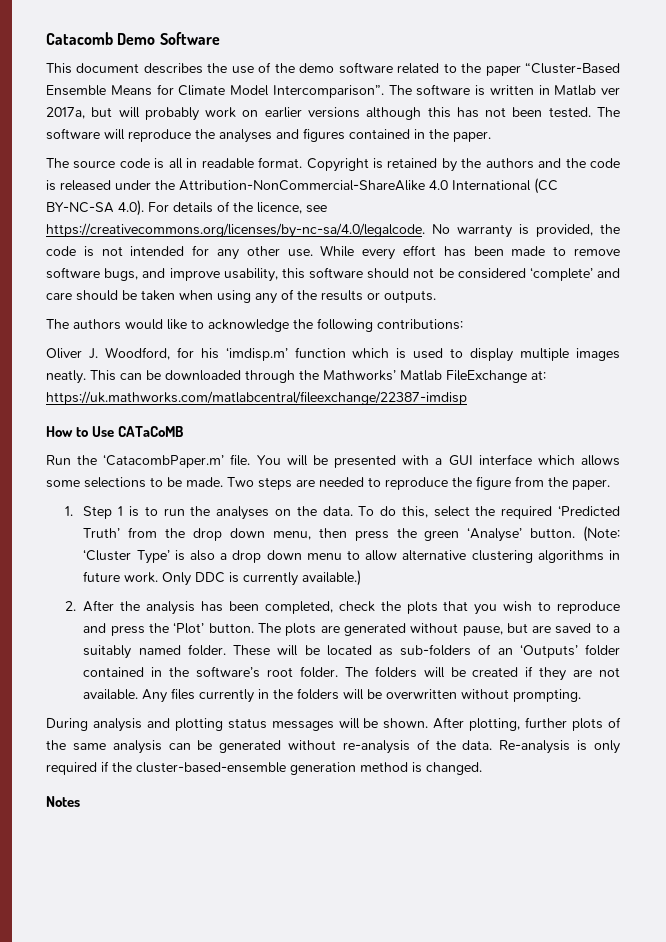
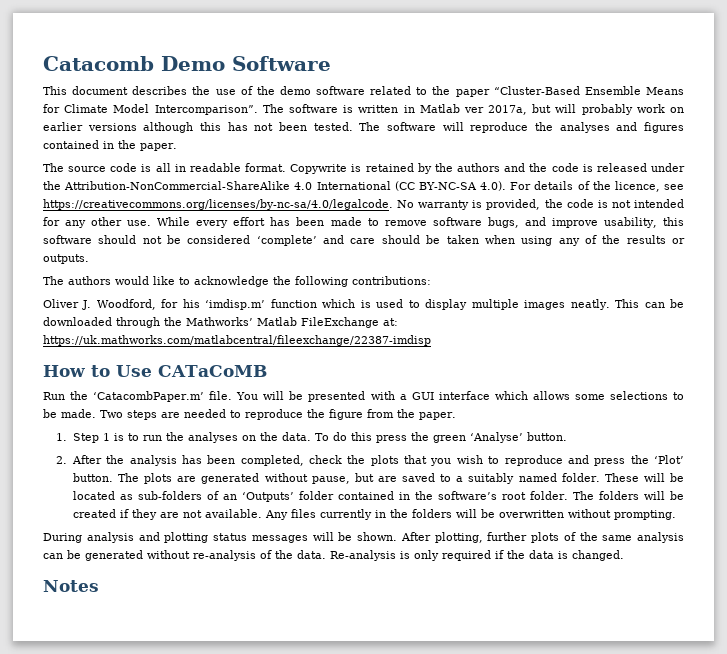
[306,158,369,172] Copyright -> [290,164,348,174] Copywrite
[401,505,621,519] [83,527,347,541] this, select the required ‘Predicted Truth’ from the drop down menu, then -> [350,432,372,441] this
[582,526,620,542] [83,549,620,564] [83,570,362,586] (Note: ‘Cluster Type’ is also a drop down menu to allow alternative clustering algorithms in future work. Only DDC is currently available.) -> (567, 436) none
[136,762,408,775] cluster-based-ensemble generation method -> [529,550,554,559] data

